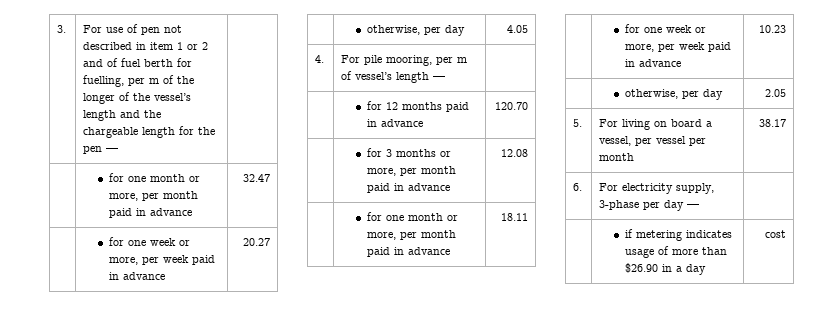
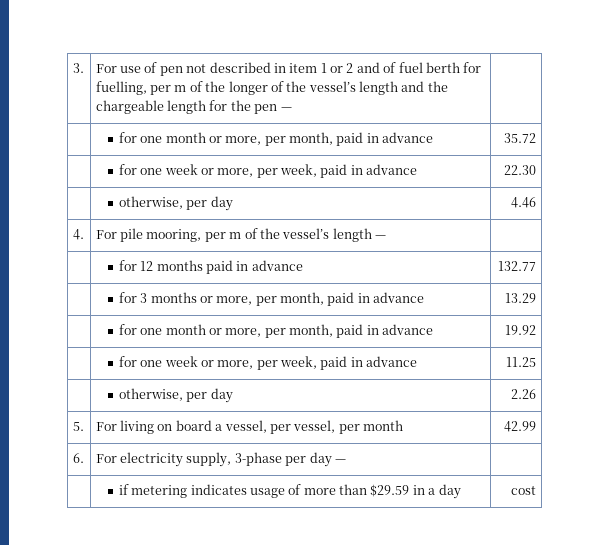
[162,191,198,199] [108,208,192,218] [242,174,270,182] [108,237,190,246] [108,255,215,265] [108,272,165,280] [242,238,270,246] [366,25,465,36] [506,25,528,33] month paid in advance | 32.47 // | for one week or more, per week paid in advance | 20.27 // | otherwise, per day | 4.05 -> [289,132,434,146] [504,133,537,143] [118,164,418,178] [504,165,537,175] [118,196,233,211] [511,197,537,208] month, paid in advance | 35.72 // | for one week or more, per week, paid in advance | 22.30 // | otherwise, per day | 4.46
(353, 75) none -> [259,228,280,239] the
[494,102,528,110] 120.70 -> [498,261,537,271] 132.77
[420,166,456,174] [366,183,450,193] [500,149,528,157] [366,212,458,221] [366,230,456,240] [366,247,450,257] [500,213,528,221] [624,24,706,33] [624,42,731,52] [624,59,681,67] [758,25,786,33] [624,89,723,100] [764,89,786,97] month paid in advance | 12.08 // | for one month or more, per month paid in advance | 18.11 // | for one week or more, per week paid in advance | 10.23 // | otherwise, per day | 2.05 -> [280,292,425,306] [505,293,537,303] [118,324,434,338] [505,325,537,335] [118,356,418,370] [506,357,537,367] [118,388,233,403] [511,389,537,399] month, paid in advance | 13.29 // | for one month or more, per month, paid in advance | 19.92 // | for one week or more, per week, paid in advance | 11.25 // | otherwise, per day | 2.26
[656,136,687,144] vessel -> [293,420,336,433] vessel,
[758,119,786,127] 38.17 -> [504,421,537,432] 42.99
[624,263,658,273] $26.90 -> [370,484,410,497] $29.59

